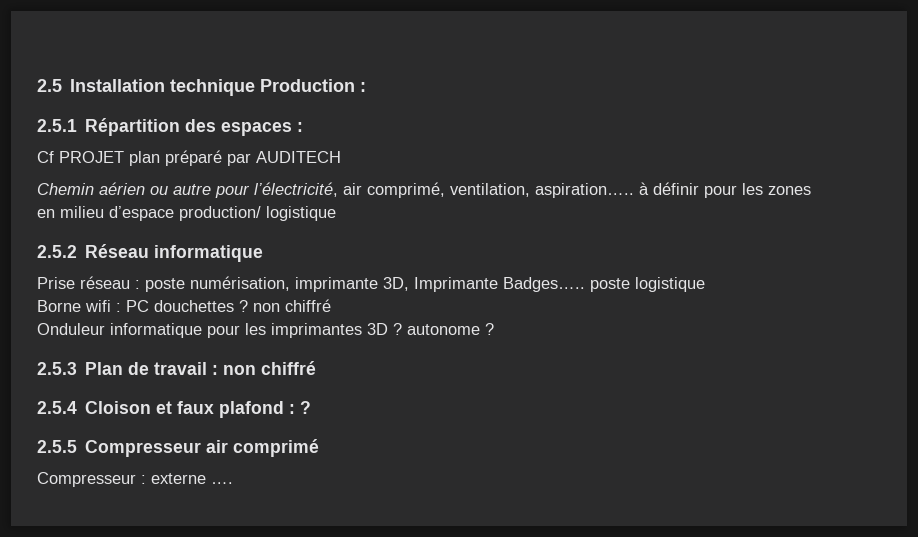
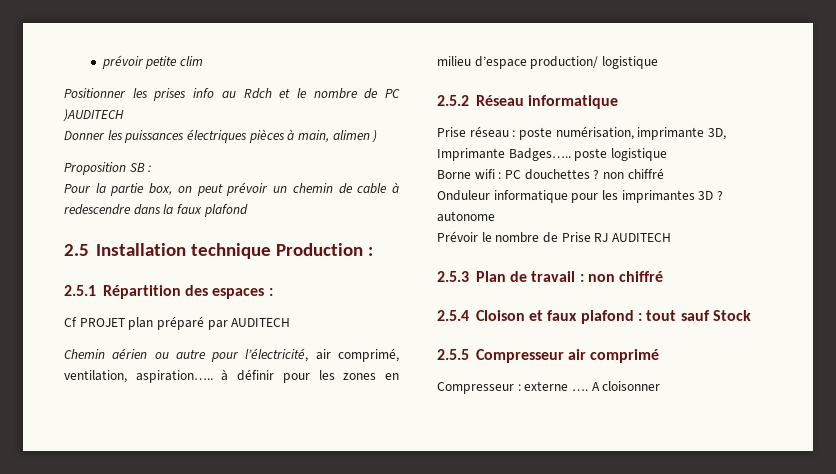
(37, 85) none -> [101,55,204,69] [64,88,400,101] [63,109,124,122] [64,129,378,143] [64,162,152,175] [64,182,399,196] [64,204,248,217] prévoir petite clim // Positionner les prises info au Rdch et le nombre de PC )AUDITECH // Donner les puissances électriques pièces à main, alimen ) // Proposition SB : // Pour la partie box, on peut prévoir un chemin de cable à redescendre dans la faux plafond //
[485,323,494,335] ? -> [437,231,671,243] // Prévoir le nombre de Prise RJ AUDITECH
[300,401,312,414] ? -> [646,310,751,321] tout sauf Stock
(233, 483) none -> [591,381,661,391] A cloisonner

